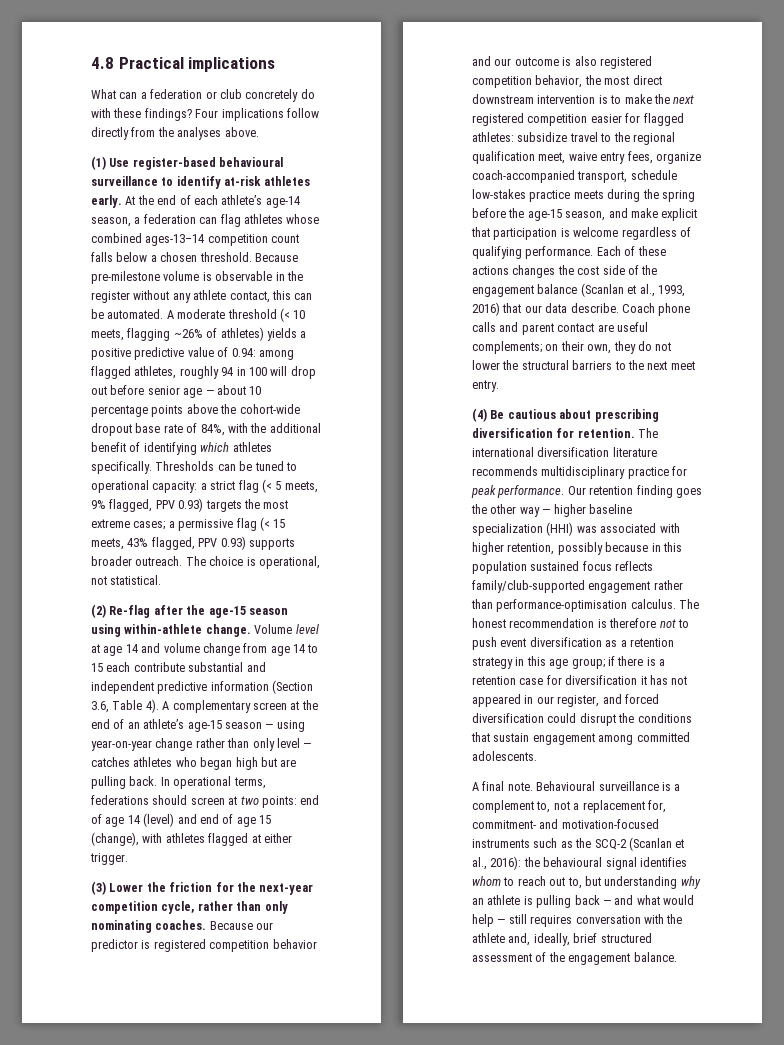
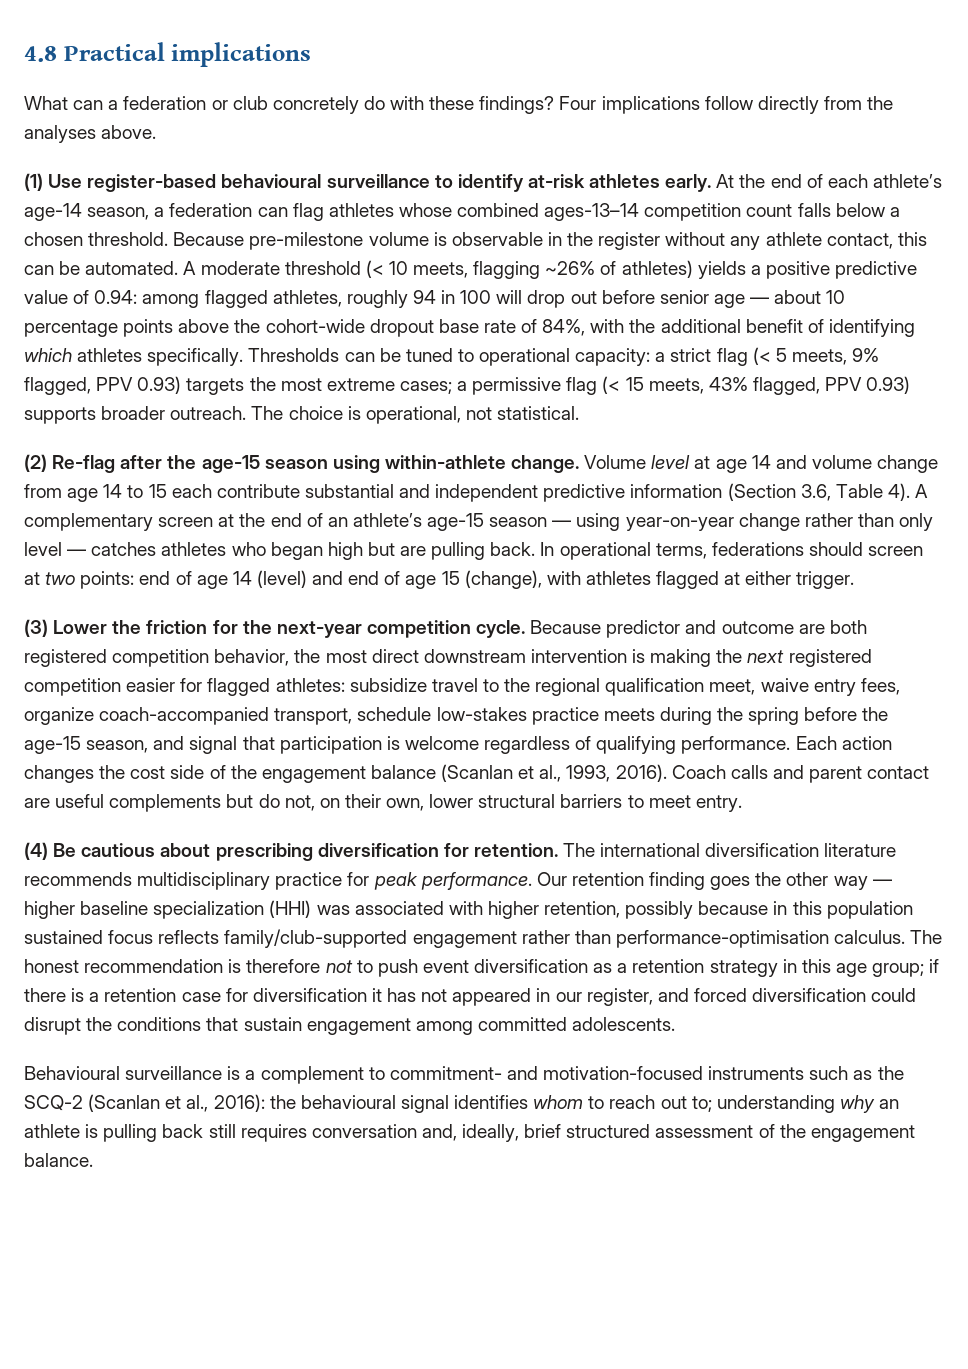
[161,901,288,914] [91,920,274,933] [91,939,317,952] [472,56,597,66] cycle, rather than only nominating coaches. Because our predictor is registered competition behavior and our outcome is also -> [476,620,867,638] cycle. Because predictor and outcome are both
[610,94,652,104] to make -> [650,649,712,667] making
[630,208,698,221] make explicit -> [189,736,238,754] signal
[624,246,666,256] [472,266,509,275] of these actions -> [841,736,892,750] action
[472,302,691,316] 2016) that our data describe. Coach phone -> [615,764,726,782] 2016). Coach
[472,341,672,354] [472,360,519,370] complements; on their own, they do not lower the -> [109,794,474,812] complements but do not, on their own, lower
[627,360,668,370] the next -> (644, 801) none
[472,781,533,791] A final note. -> (676, 1024) none
[536,800,666,813] to, not a replacement for, -> [368,1067,385,1080] to
[567,876,601,889] to, but -> [691,1096,712,1112] to;
[602,895,694,905] [472,914,683,927] [472,933,505,943] — and what would help — still requires conversation with the athlete -> [208,1124,417,1142] still requires conversation

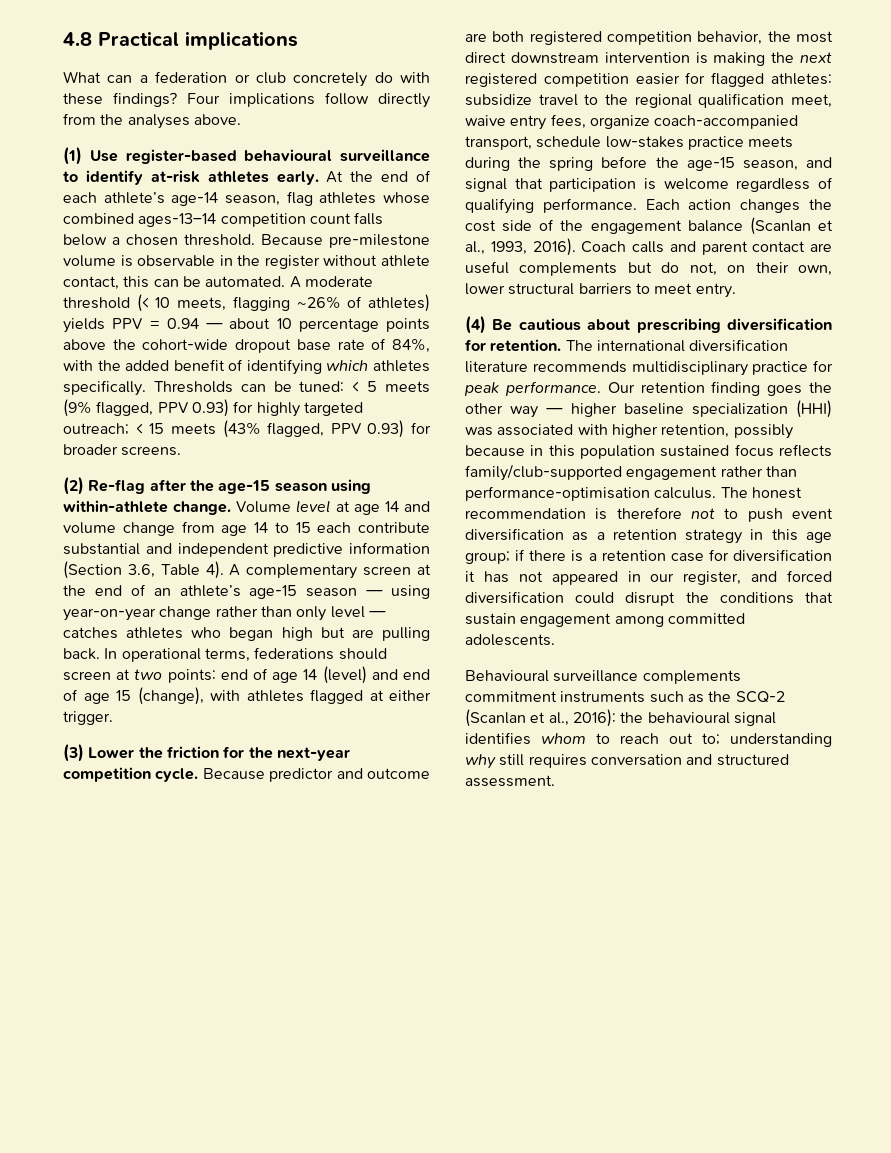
[154,203,288,217] a federation can -> (280, 200) none
[730,236,761,250] any -> (378, 260) none
[750,261,918,279] [24,290,745,308] a positive predictive value of 0.94: among flagged athletes, roughly 94 in 100 will drop out before senior age -> [112,318,199,329] PPV = 0.94
[660,319,741,333] additional -> [125,360,170,371] added
[405,347,880,366] [24,376,911,395] [24,406,580,424] tuned to operational capacity: a strict flag (< 5 meets, 9% flagged, PPV 0.93) targets the most extreme cases; a permissive flag (< 15 meets, 43% flagged, PPV 0.93) supports broader outreach. The choice is operational, not statistical. -> [299,381,430,393] [63,399,363,417] [63,420,431,438] [63,444,182,456] tuned: < 5 meets (9% flagged, PPV 0.93) for highly targeted outreach; < 15 meets (43% flagged, PPV 0.93) for broader screens.
[227,1066,704,1084] is a complement to commitment- and motivation-focused -> [642,670,741,684] [465,691,557,702] complements commitment
[879,1099,900,1109] [24,1124,915,1142] [24,1153,93,1167] an athlete is pulling back still requires conversation and, ideally, brief structured assessment of the engagement balance. -> [499,754,789,768] [465,775,555,787] still requires conversation and structured assessment.

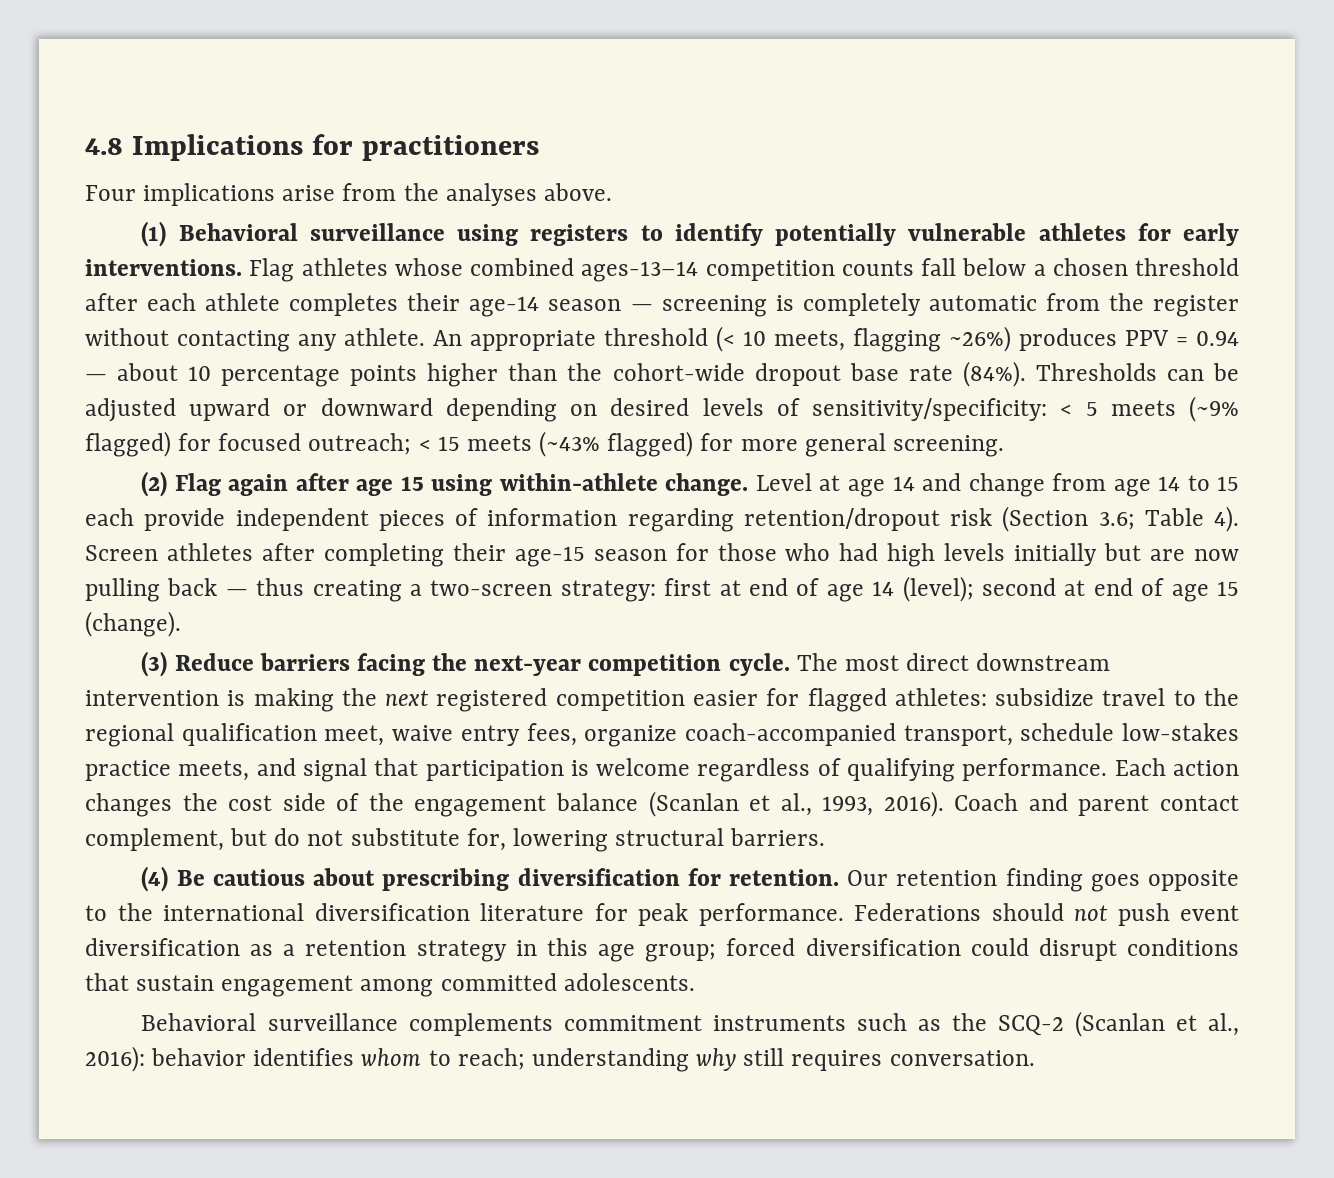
[98,31,298,50] [63,71,430,87] [63,92,430,108] Practical implications // What can a federation or club concretely do with these findings? Four implications follow directly -> [131,134,539,161] [85,183,336,206] Implications for practitioners // Four implications arise
[89,149,430,164] [63,170,431,185] [63,191,313,206] Use register-based behavioural surveillance to identify at-risk athletes early. At the end of each athlete’s age-14 season, flag -> [178,223,1240,246] [85,258,295,282] Behavioral surveillance using registers to identify potentially vulnerable athletes for early interventions. Flag
[309,212,384,225] count falls -> [841,258,956,276] counts fall
[184,234,430,248] [63,255,430,269] [63,276,373,290] threshold. Because pre-milestone volume is observable in the register without athlete contact, this can be automated. A moderate -> [1135,258,1239,276] [85,293,1239,317] [85,328,596,352] threshold after each athlete completes their age-14 season — screening is completely automatic from the register without contacting any athlete. An appropriate
[296,294,430,312] [63,318,105,333] ~26% of athletes) yields -> [949,326,1117,352] ~26%) produces
[63,339,106,350] above -> [427,363,558,387] higher than
[371,338,431,353] [63,359,430,375] [63,380,430,396] [63,399,363,417] [63,420,431,438] [63,444,182,456] [63,477,327,495] of 84%, with the added benefit of identifying which athletes specifically. Thresholds can be tuned: < 5 meets (9% flagged, PPV 0.93) for highly targeted outreach; < 15 meets (43% flagged, PPV 0.93) for broader screens. // (2) Re-flag after the age-15 season -> [962,361,1239,387] [85,396,1239,422] [85,431,1004,457] [141,471,424,497] (84%). Thresholds can be adjusted upward or downward depending on desired levels of sensitivity/specificity: < 5 meets (~9% flagged) for focused outreach; < 15 meets (~43% flagged) for more general screening. // (2) Flag again after age 15
[236,500,331,513] Volume level -> [755,473,812,491] Level
[63,522,116,534] volume -> (961, 482) none
[358,522,430,533] [63,542,430,557] [63,561,431,579] [63,584,430,599] [63,606,386,621] [63,627,431,641] [63,647,387,662] [63,669,216,683] contribute substantial and independent predictive information (Section 3.6, Table 4). A complementary screen at the end of an athlete’s age-15 season — using year-on-year change rather than only level — catches athletes who began high but are pulling back. In operational terms, federations should screen at two points: -> [144,506,1239,532] [85,543,1239,567] [85,578,741,602] provide independent pieces of information regarding retention/dropout risk (Section 3.6; Table 4). Screen athletes after completing their age-15 season for those who had high levels initially but are now pulling back — thus creating a two-screen strategy: first at
[322,666,398,684] (level) and -> [902,576,1086,602] (level); second at
[137,687,431,705] [63,711,113,725] [63,744,350,762] [63,767,431,782] [465,31,791,45] (change), with athletes flagged at either trigger. // (3) Lower the friction for the next-year competition cycle. Because predictor and outcome are both registered competition behavior, the -> [85,611,181,637] [141,651,838,677] (change). // (3) Reduce barriers facing the next-year competition cycle. The
[748,136,794,148] [465,156,798,171] meets during the spring before the age-15 season, -> [178,760,250,781] meets,
[632,241,664,253] calls -> (1019, 802) none
[810,243,832,252] [465,261,832,276] [465,283,736,298] are useful complements but do not, on their own, lower structural barriers to meet entry. -> [85,828,826,852] complement, but do not substitute for, lowering structural barriers.
[565,339,789,352] [465,360,833,376] [464,381,832,396] [465,400,832,418] [465,424,793,439] [465,444,832,459] [465,464,797,481] [465,486,802,501] [465,507,739,520] The international diversification literature recommends multidisciplinary practice for peak performance. Our retention finding goes the other way — higher baseline specialization (HHI) was associated with higher retention, possibly because in this population sustained focus reflects family/club-supported engagement rather than performance-optimisation calculus. The honest recommendation is therefore not to -> [847,868,1239,892] [85,903,1108,926] Our retention finding goes opposite to the international diversification literature for peak performance. Federations should not
[515,549,832,562] [465,571,778,585] if there is a retention case for diversification it has not appeared in our register, and -> (717, 953) none
[685,592,709,603] the -> (1117, 949) none
[465,670,549,682] Behavioural -> [141,1013,257,1031] Behavioral
[620,712,776,726] [465,732,832,747] [465,754,789,769] [465,775,555,787] the behavioural signal identifies whom to reach out to; understanding why still requires conversation and structured assessment. -> [151,1048,1035,1072] behavior identifies whom to reach; understanding why still requires conversation.

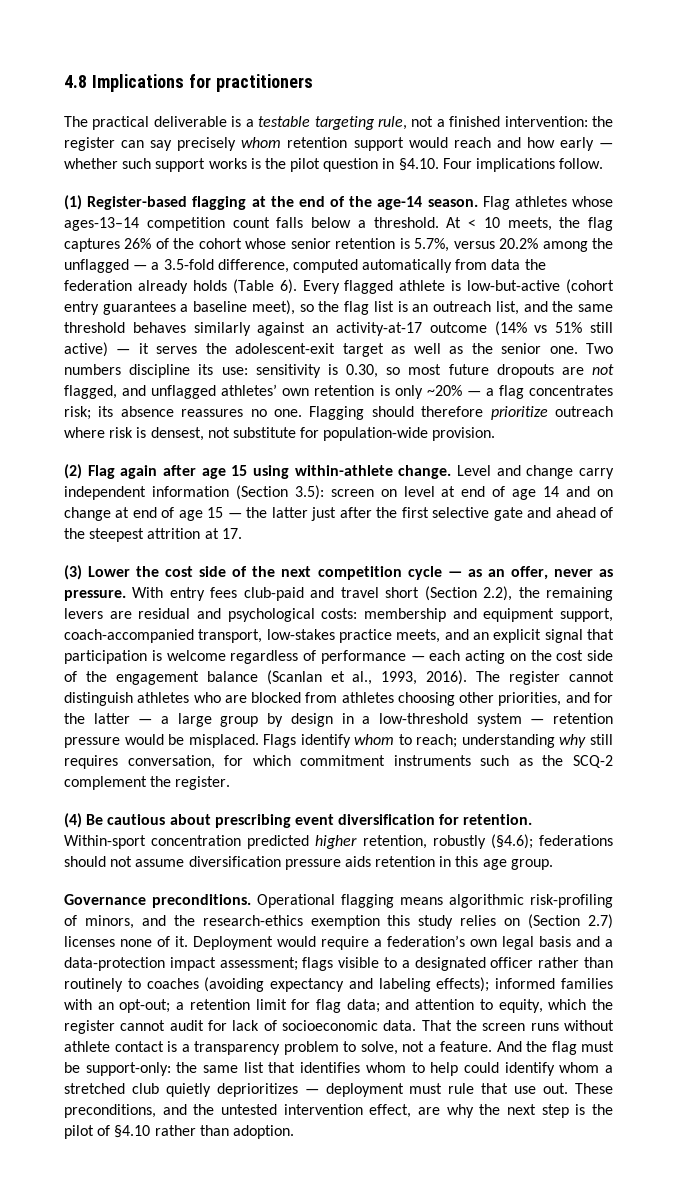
[85,183,612,206] [141,221,1240,247] [85,259,242,276] Four implications arise from the analyses above. // (1) Behavioral surveillance using registers to identify potentially vulnerable athletes for early interventions. -> [64,116,613,130] [64,137,613,151] [64,158,604,172] [64,195,478,210] The practical deliverable is a testable targeting rule, not a finished intervention: the register can say precisely whom retention support would reach and how early — whether such support works is the pilot question in §4.10. Four implications follow. // (1) Register-based flagging at the end of the age-14 season.
[470,258,574,276] combined -> (613, 201) none
[841,258,1239,276] [85,293,1239,317] [85,326,1239,352] [85,361,1239,387] [85,396,1239,422] [85,431,1004,457] counts fall below a chosen threshold after each athlete completes their age-14 season — screening is completely automatic from the register without contacting any athlete. An appropriate threshold (< 10 meets, flagging ~26%) produces PPV = 0.94 — about 10 percentage points higher than the cohort-wide dropout base rate (84%). Thresholds can be adjusted upward or downward depending on desired levels of sensitivity/specificity: < 5 meets (~9% flagged) for focused outreach; < 15 meets (~43% flagged) for more general screening. -> [232,217,613,231] [64,238,613,252] [64,259,546,273] [64,279,614,294] [64,300,614,315] [64,321,613,336] [64,342,613,357] [64,364,615,378] [64,384,613,399] [64,406,613,420] [64,427,496,441] count falls below a threshold. At < 10 meets, the flag captures 26% of the cohort whose senior retention is 5.7%, versus 20.2% among the unflagged — a 3.5-fold difference, computed automatically from data the federation already holds (Table 6). Every flagged athlete is low-but-active (cohort entry guarantees a baseline meet), so the flag list is an outreach list, and the same threshold behaves similarly against an activity-at-17 outcome (14% vs 51% still active) — it serves the adolescent-exit target as well as the senior one. Two numbers discipline its use: sensitivity is 0.30, so most future dropouts are not flagged, and unflagged athletes’ own retention is only ~20% — a flag concentrates risk; its absence reassures no one. Flagging should therefore prioritize outreach where risk is densest, not substitute for population-wide provision.
[819,473,1240,497] [85,506,1239,532] [85,543,1239,567] [85,578,712,602] at age 14 and change from age 14 to 15 each provide independent pieces of information regarding retention/dropout risk (Section 3.6; Table 4). Screen athletes after completing their age-15 season for those who had high levels initially but are now pulling back — thus creating a two-screen strategy: first -> [496,465,614,479] [64,485,435,500] and change carry independent information (Section 3.5): screen on level
[902,576,1056,602] (level); second -> [566,486,613,497] [64,507,111,521] and on change
[85,611,181,637] [141,651,1111,677] [85,688,1239,712] [85,723,678,747] (change). // (3) Reduce barriers facing the next-year competition cycle. The most direct downstream intervention is making the next registered competition easier for flagged athletes: subsidize travel to the regional qualification meet, waive entry fees, organize -> [227,507,614,521] [64,528,242,542] [64,565,613,580] [64,586,613,601] [64,608,614,622] — the latter just after the first selective gate and ahead of the steepest attrition at 17. // (3) Lower the cost side of the next competition cycle — as an offer, never as pressure. With entry fees club-paid and travel short (Section 2.2), the remaining levers are residual and psychological costs: membership and equipment support,
[1020,723,1115,741] schedule -> (263, 636) none
(296, 767) none -> [472,629,542,643] an explicit
[847,758,1239,782] [85,793,172,817] qualifying performance. Each action changes -> [320,650,526,664] performance — each acting on
[954,793,1239,816] [85,828,826,852] [141,866,1239,892] [85,903,1239,926] [85,938,1239,962] [85,973,695,997] [141,1011,1240,1037] [85,1046,355,1072] Coach and parent contact complement, but do not substitute for, lowering structural barriers. // (4) Be cautious about prescribing diversification for retention. Our retention finding goes opposite to the international diversification literature for peak performance. Federations should not push event diversification as a retention strategy in this age group; forced diversification could disrupt conditions that sustain engagement among committed adolescents. // Behavioral surveillance complements commitment instruments such as the SCQ-2 (Scanlan et al., 2016): behavior identifies -> [476,671,614,685] [64,692,613,706] [64,713,613,727] [64,734,351,748] The register cannot distinguish athletes who are blocked from athletes choosing other priorities, and for the latter — a large group by design in a low-threshold system — retention pressure would be misplaced. Flags identify
[889,1050,1035,1066] conversation. -> [127,755,613,769] [64,776,231,790] [64,813,533,828] [64,834,613,849] [64,856,553,870] [64,894,613,908] [64,914,614,929] [64,935,613,950] [64,957,613,971] [64,977,613,992] [64,999,613,1013] [64,1020,614,1034] [64,1041,614,1055] [64,1062,613,1076] [64,1083,613,1097] [64,1104,614,1118] [64,1125,294,1139] conversation, for which commitment instruments such as the SCQ-2 complement the register. // (4) Be cautious about prescribing event diversification for retention. Within-sport concentration predicted higher retention, robustly (§4.6); federations should not assume diversification pressure aids retention in this age group. // Governance preconditions. Operational flagging means algorithmic risk-profiling of minors, and the research-ethics exemption this study relies on (Section 2.7) licenses none of it. Deployment would require a federation’s own legal basis and a data-protection impact assessment; flags visible to a designated officer rather than routinely to coaches (avoiding expectancy and labeling effects); informed families with an opt-out; a retention limit for flag data; and attention to equity, which the register cannot audit for lack of socioeconomic data. That the screen runs without athlete contact is a transparency problem to solve, not a feature. And the flag must be support-only: the same list that identifies whom to help could identify whom a stretched club quietly deprioritizes — deployment must rule that use out. These preconditions, and the untested intervention effect, are why the next step is the pilot of §4.10 rather than adoption.

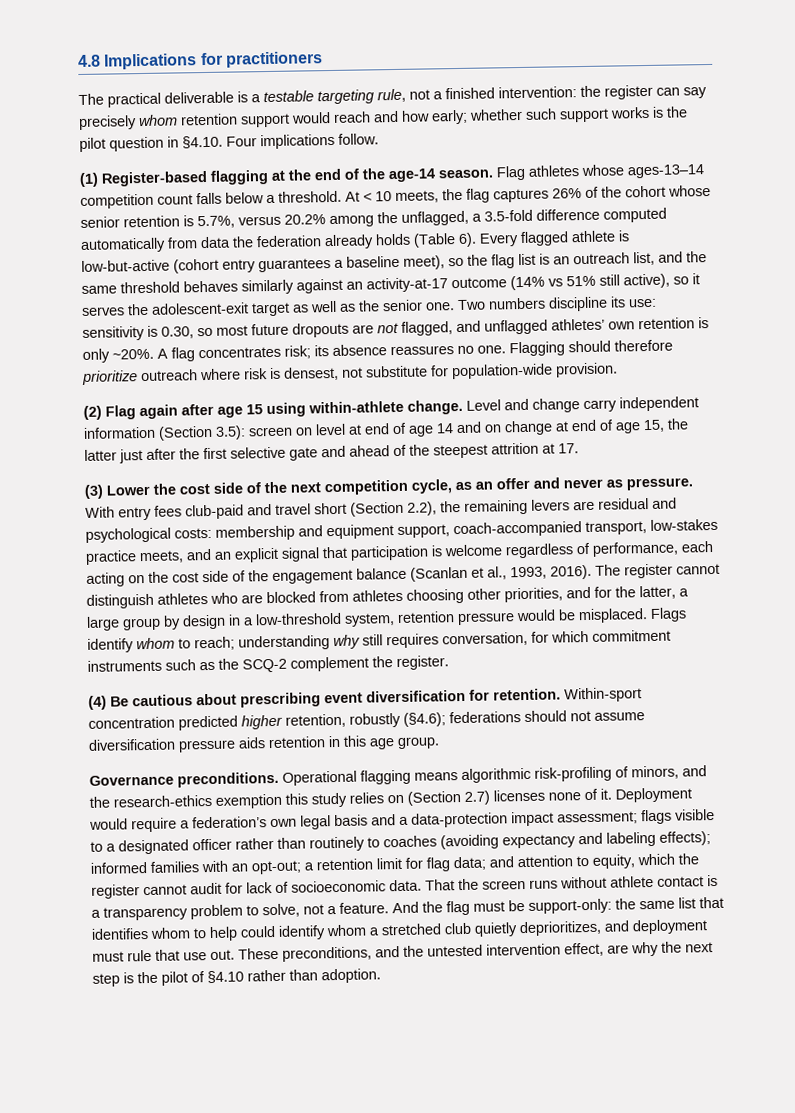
[559,137,613,151] early — -> [431,109,468,125] early;
[64,259,148,273] unflagged — -> [401,210,469,226] unflagged,
[217,259,289,273] difference, -> [536,208,600,221] difference
[64,342,131,357] active) — -> [623,273,689,289] active), so
[426,385,494,396] ~20% — a -> [112,348,168,360] ~20%. A
[207,507,242,518] 15 — -> [643,419,665,433] 15,
[407,566,548,580] cycle — as an offer, -> [411,477,560,494] cycle, as an offer and
[320,650,425,664] performance — -> [592,541,679,557] performance,
[93,713,153,724] latter — -> [639,585,676,600] latter,
[476,713,545,727] system — -> [344,613,395,627] system,
[216,1083,319,1097] deprioritizes — -> [519,920,629,937] deprioritizes, and

